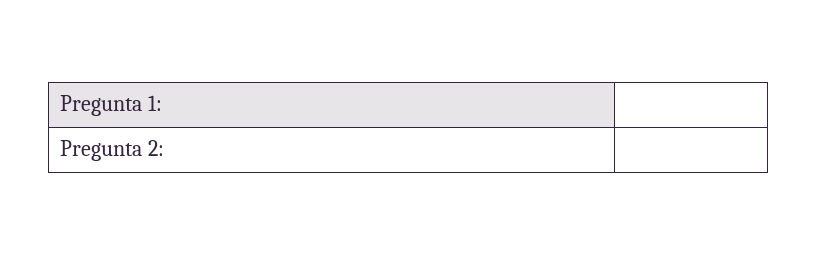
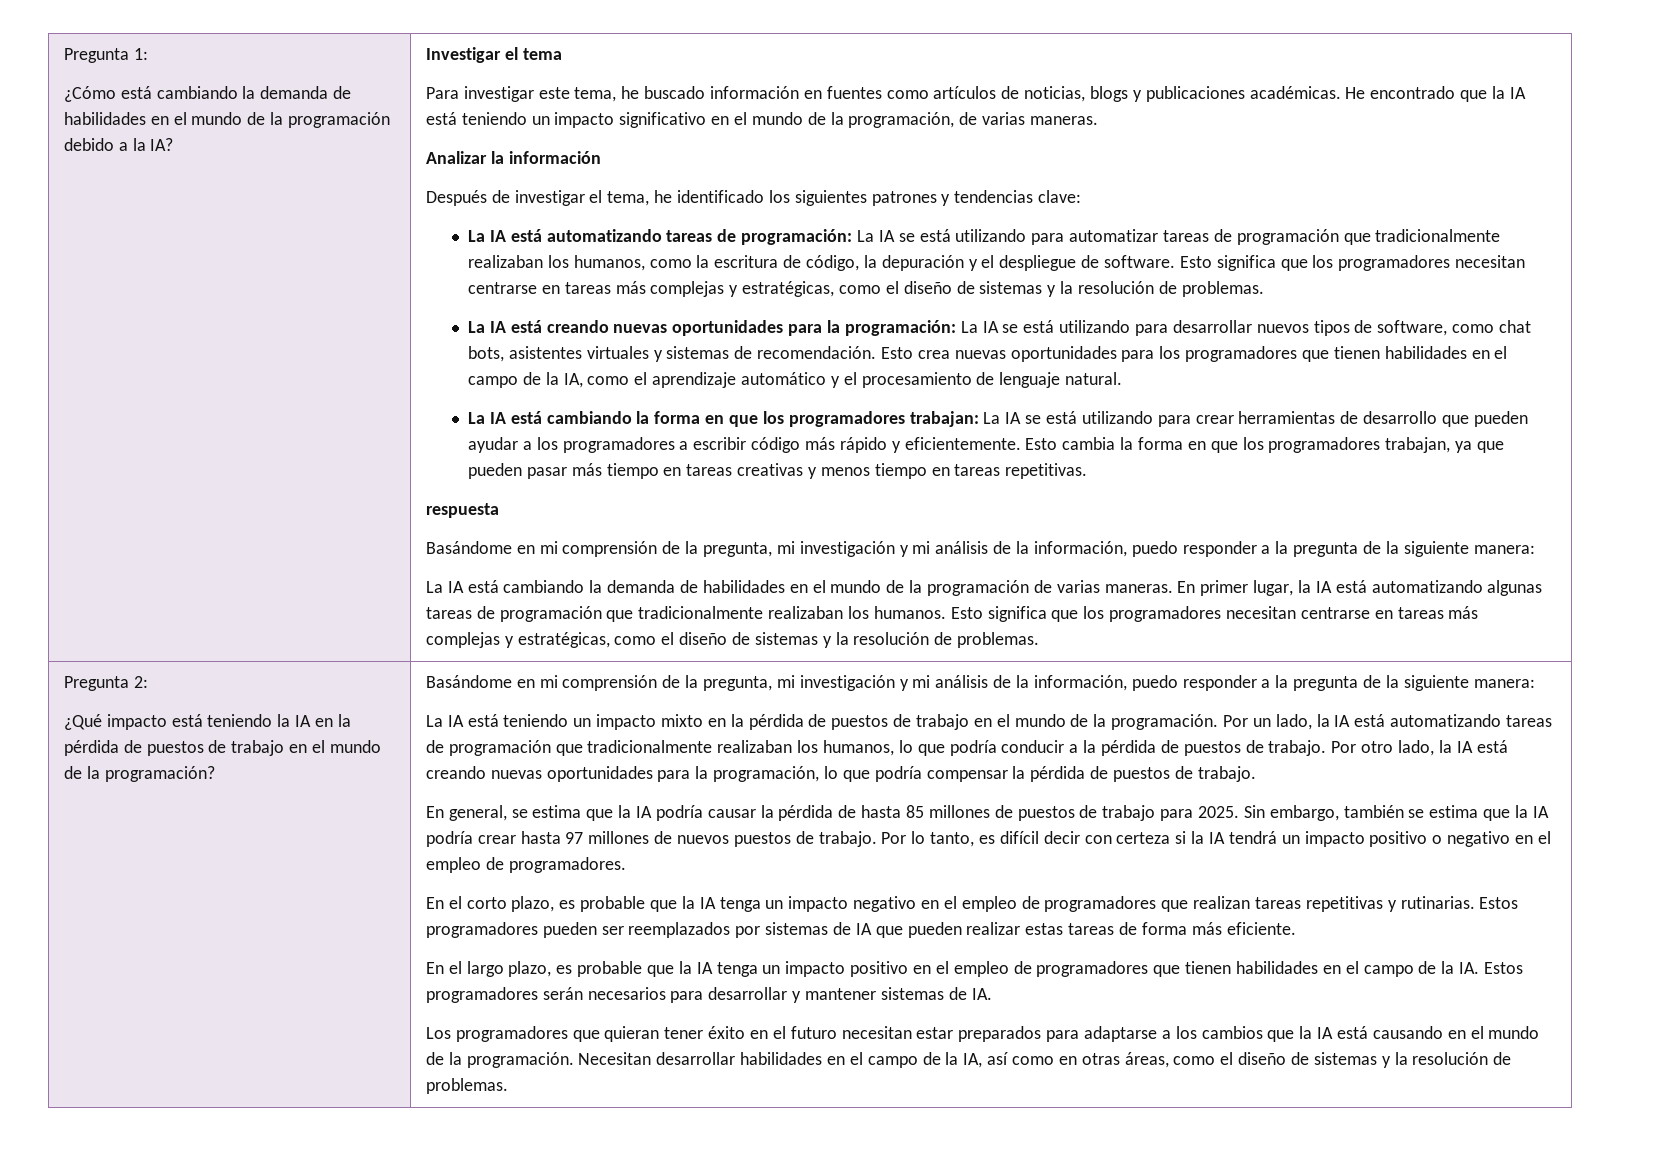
[60,140,165,161] | // Pregunta 2: | -> [63,86,352,102] [63,112,390,128] [63,138,174,151] [425,47,562,63] [425,86,1526,102] [425,112,1098,128] [425,151,601,164] [425,190,1082,206] [468,229,1501,245] [468,255,1526,271] [468,281,1264,297] [468,320,1532,336] [468,346,1508,362] [468,372,1123,388] [468,411,1528,427] [468,437,1505,453] [468,463,1088,479] [425,503,499,518] [425,541,1535,557] [425,580,1543,596] [425,606,1479,622] [425,632,1040,648] [63,676,148,691] [63,714,351,730] [63,740,381,756] [63,766,215,782] [425,675,1535,691] [425,714,1553,730] [425,740,1508,756] [425,766,1256,782] [425,805,1549,821] [425,831,1551,847] [425,857,626,873] [425,896,1519,912] [425,922,1296,938] [425,961,1524,977] [425,987,992,1003] [425,1026,1540,1042] [425,1052,1512,1068] [425,1078,508,1094] // ¿Cómo está cambiando la demanda de habilidades en el mundo de la programación debido a la IA? | Investigar el tema // Para investigar este tema, he buscado información en fuentes como artículos de noticias, blogs y publicaciones académicas. He encontrado que la IA está teniendo un impacto significativo en el mundo de la programación, de varias maneras. // Analizar la información // Después de investigar el tema, he identificado los siguientes patrones y tendencias clave: // La IA está automatizando tareas de programación: La IA se está utilizando para automatizar tareas de programación que tradicionalmente realizaban los humanos, como la escritura de código, la depuración y el despliegue de software. Esto significa que los programadores necesitan centrarse en tareas más complejas y estratégicas, como el diseño de sistemas y la resolución de problemas. // La IA está creando nuevas oportunidades para la programación: La IA se está utilizando para desarrollar nuevos tipos de software, como chat bots, asistentes virtuales y sistemas de recomendación. Esto crea nuevas oportunidades para los programadores que tienen habilidades en el campo de la IA, como el aprendizaje automático y el procesamiento de lenguaje natural. // La IA está cambiando la forma en que los programadores trabajan: La IA se está utilizando para crear herramientas de desarrollo que pueden ayudar a los programadores a escribir código más rápido y eficientemente. Esto cambia la forma en que los programadores trabajan, ya que pueden pasar más tiempo en tareas creativas y menos tiempo en tareas repetitivas. // respuesta // Basándome en mi comprensión de la pregunta, mi investigación y mi análisis de la información, puedo responder a la pregunta de la siguiente manera: // La IA está cambiando la demanda de habilidades en el mundo de la programación de varias maneras. En primer lugar, la IA está automatizando algunas tareas de programación que tradicionalmente realizaban los humanos. Esto significa que los programadores necesitan centrarse en tareas más complejas y estratégicas, como el diseño de sistemas y la resolución de problemas. // Pregunta 2: // ¿Qué impacto está teniendo la IA en la pérdida de puestos de trabajo en el mundo de la programación? | Basándome en mi comprensión de la pregunta, mi investigación y mi análisis de la información, puedo responder a la pregunta de la siguiente manera: // La IA está teniendo un impacto mixto en la pérdida de puestos de trabajo en el mundo de la programación. Por un lado, la IA está automatizando tareas de programación que tradicionalmente realizaban los humanos, lo que podría conducir a la pérdida de puestos de trabajo. Por otro lado, la IA está creando nuevas oportunidades para la programación, lo que podría compensar la pérdida de puestos de trabajo. // En general, se estima que la IA podría causar la pérdida de hasta 85 millones de puestos de trabajo para 2025. Sin embargo, también se estima que la IA podría crear hasta 97 millones de nuevos puestos de trabajo. Por lo tanto, es difícil decir con certeza si la IA tendrá un impacto positivo o negativo en el empleo de programadores. // En el corto plazo, es probable que la IA tenga un impacto negativo en el empleo de programadores que realizan tareas repetitivas y rutinarias. Estos programadores pueden ser reemplazados por sistemas de IA que pueden realizar estas tareas de forma más eficiente. // En el largo plazo, es probable que la IA tenga un impacto positivo en el empleo de programadores que tienen habilidades en el campo de la IA. Estos programadores serán necesarios para desarrollar y mantener sistemas de IA. // Los programadores que quieran tener éxito en el futuro necesitan estar preparados para adaptarse a los cambios que la IA está causando en el mundo de la programación. Necesitan desarrollar habilidades en el campo de la IA, así como en otras áreas, como el diseño de sistemas y la resolución de problemas.

